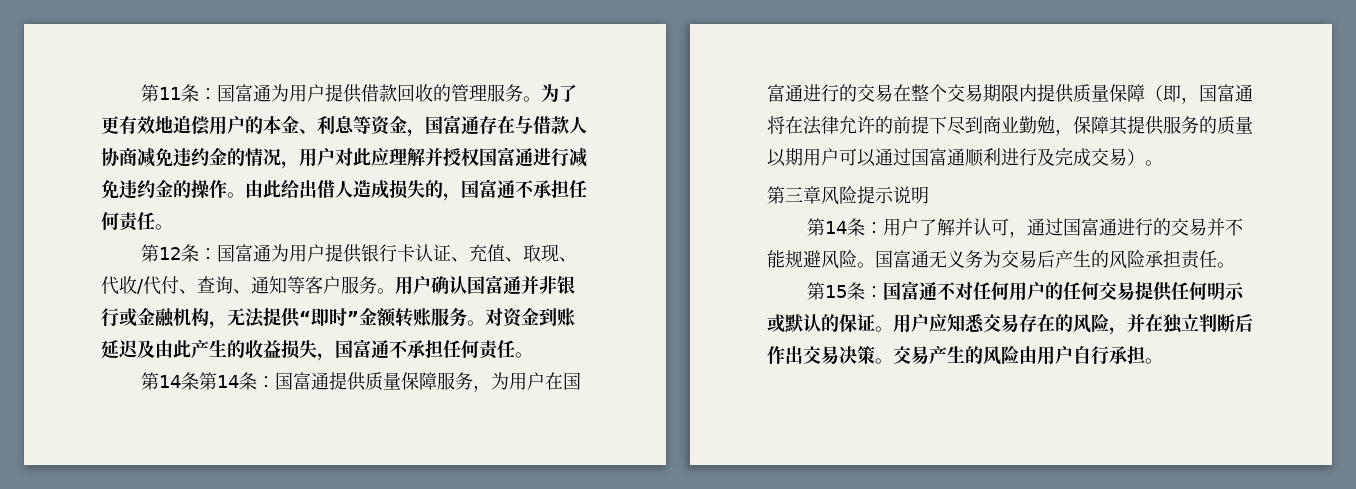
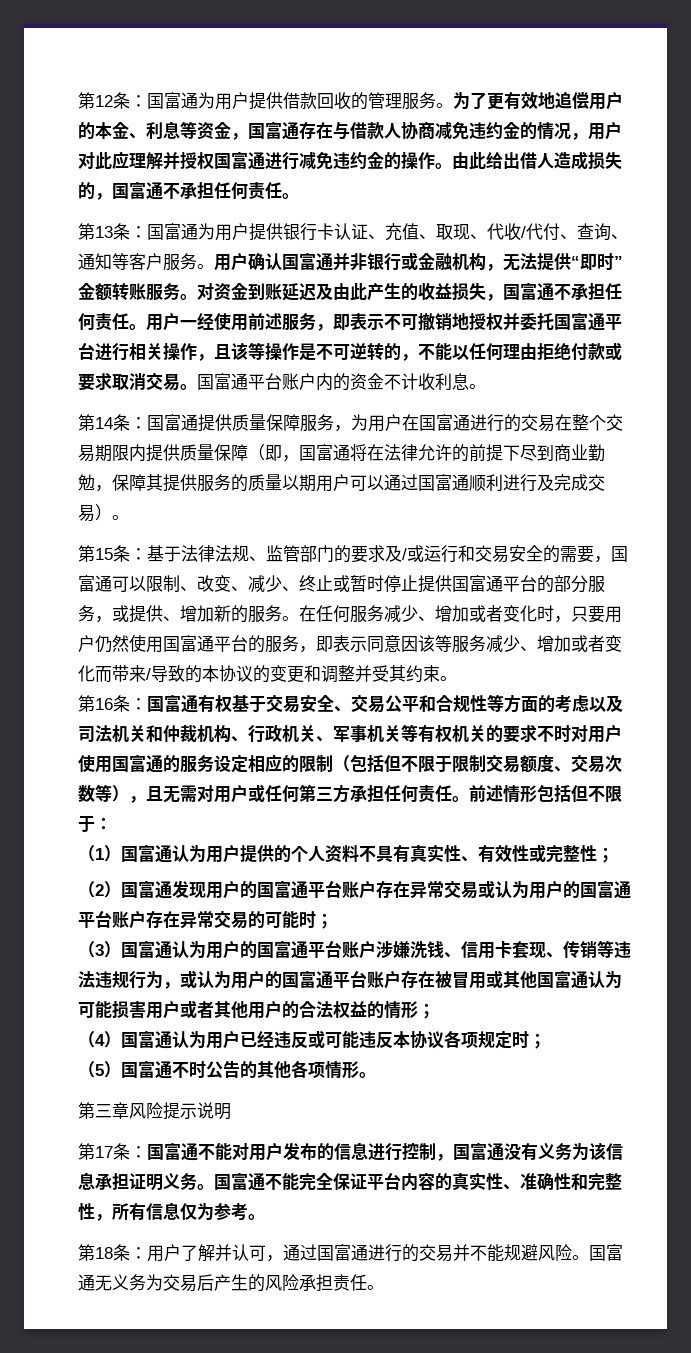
[141,84,182,102] 第11 -> [78,92,113,109] 第12
[159,247,182,260] 12 -> [95,226,113,238] 13
[141,372,258,390] // 第14条第14条 -> [146,312,622,331] [78,342,622,361] [78,372,486,391] [78,414,130,431] 用户一经使用前述服务，即表示不可撤销地授权并委托国富通平台进行相关操作，且该等操作是不可逆转的，不能以任何理由拒绝付款或要求取消交易。国富通平台账户内的资金不计收利息。 // 第14条
(1163, 163) none -> [78,545,628,563] [78,575,605,593] [78,605,622,623] [78,634,622,653] [78,665,457,683] [78,694,623,713] [78,724,622,743] [78,754,622,773] [78,784,622,803] [78,816,112,832] [78,844,614,863] [78,880,631,899] [78,910,333,929] [78,940,631,959] [78,970,622,989] [78,1000,435,1019] [78,1030,546,1049] [78,1060,376,1079] // 第15条：基于法律法规、监管部门的要求及/或运行和交易安全的需要，国富通可以限制、改变、减少、终止或暂时停止提供国富通平台的部分服务，或提供、增加新的服务。在任何服务减少、增加或者变化时，只要用户仍然使用国富通平台的服务，即表示同意因该等服务减少、增加或者变化而带来/导致的本协议的变更和调整并受其约束。 // 第16条：国富通有权基于交易安全、交易公平和合规性等方面的考虑以及司法机关和仲裁机构、行政机关、军事机关等有权机关的要求不时对用户使用国富通的服务设定相应的限制（包括但不限于限制交易额度、交易次数等），且无需对用户或任何第三方承担任何责任。前述情形包括但不限于： // （1）国富通认为用户提供的个人资料不具有真实性、有效性或完整性； // （2）国富通发现用户的国富通平台账户存在异常交易或认为用户的国富通平台账户存在异常交易的可能时； // （3）国富通认为用户的国富通平台账户涉嫌洗钱、信用卡套现、传销等违法违规行为，或认为用户的国富通平台账户存在被冒用或其他国富通认为可能损害用户或者其他用户的合法权益的情形； // （4）国富通认为用户已经违反或可能违反本协议各项规定时； // （5）国富通不时公告的其他各项情形。
[825,221,848,234] 14 -> [95,1142,623,1161] [78,1172,622,1191] [78,1202,265,1221] [78,1244,113,1261] 17条：国富通不能对用户发布的信息进行控制，国富通没有义务为该信息承担证明义务。国富通不能完全保证平台内容的真实性、准确性和完整性，所有信息仅为参考。 // 第18
[807,281,1246,302] [767,313,1253,335] [767,345,1163,365] // 第15条：国富通不对任何用户的任何交易提供任何明示或默认的保证。用户应知悉交易存在的风险，并在独立判断后作出交易决策。交易产生的风险由用户自行承担。 -> (384, 1287) none

